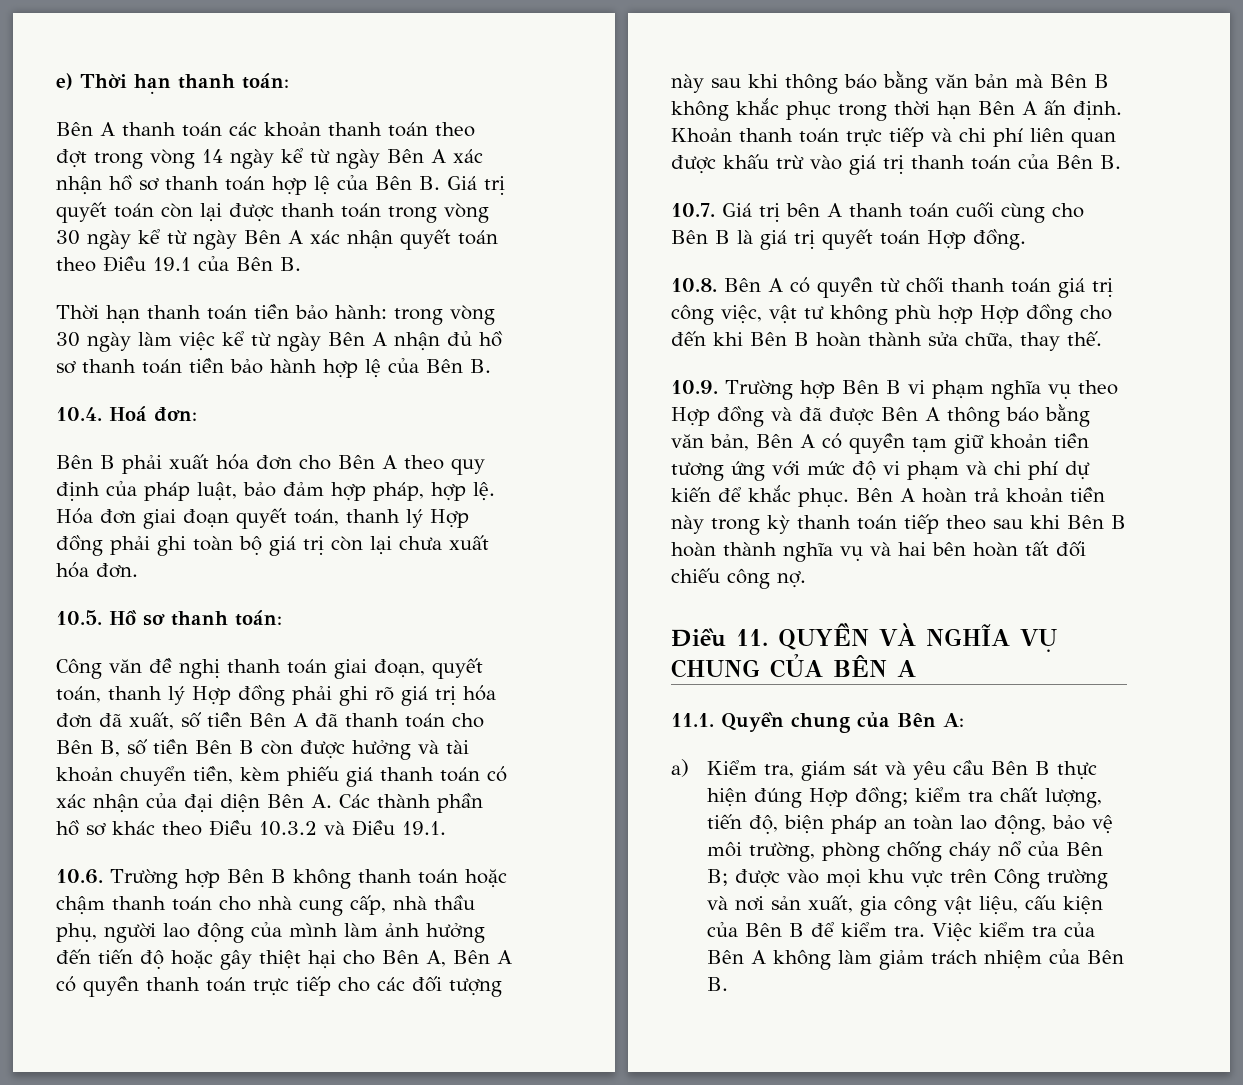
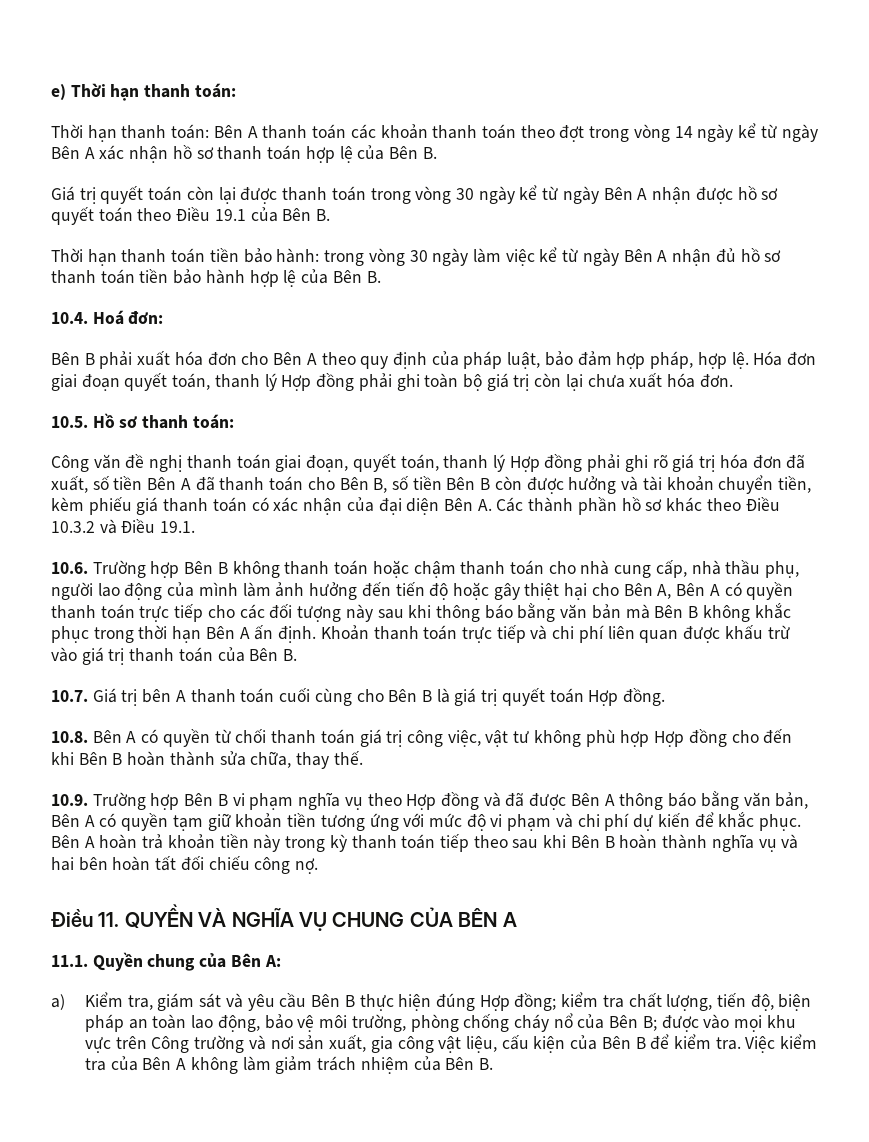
(289, 81) none -> [51,124,210,142] Thời hạn thanh toán:
(440, 183) none -> (437, 153) //
[310,230,393,249] xác nhận -> [652,186,779,204] nhận được hồ sơ

